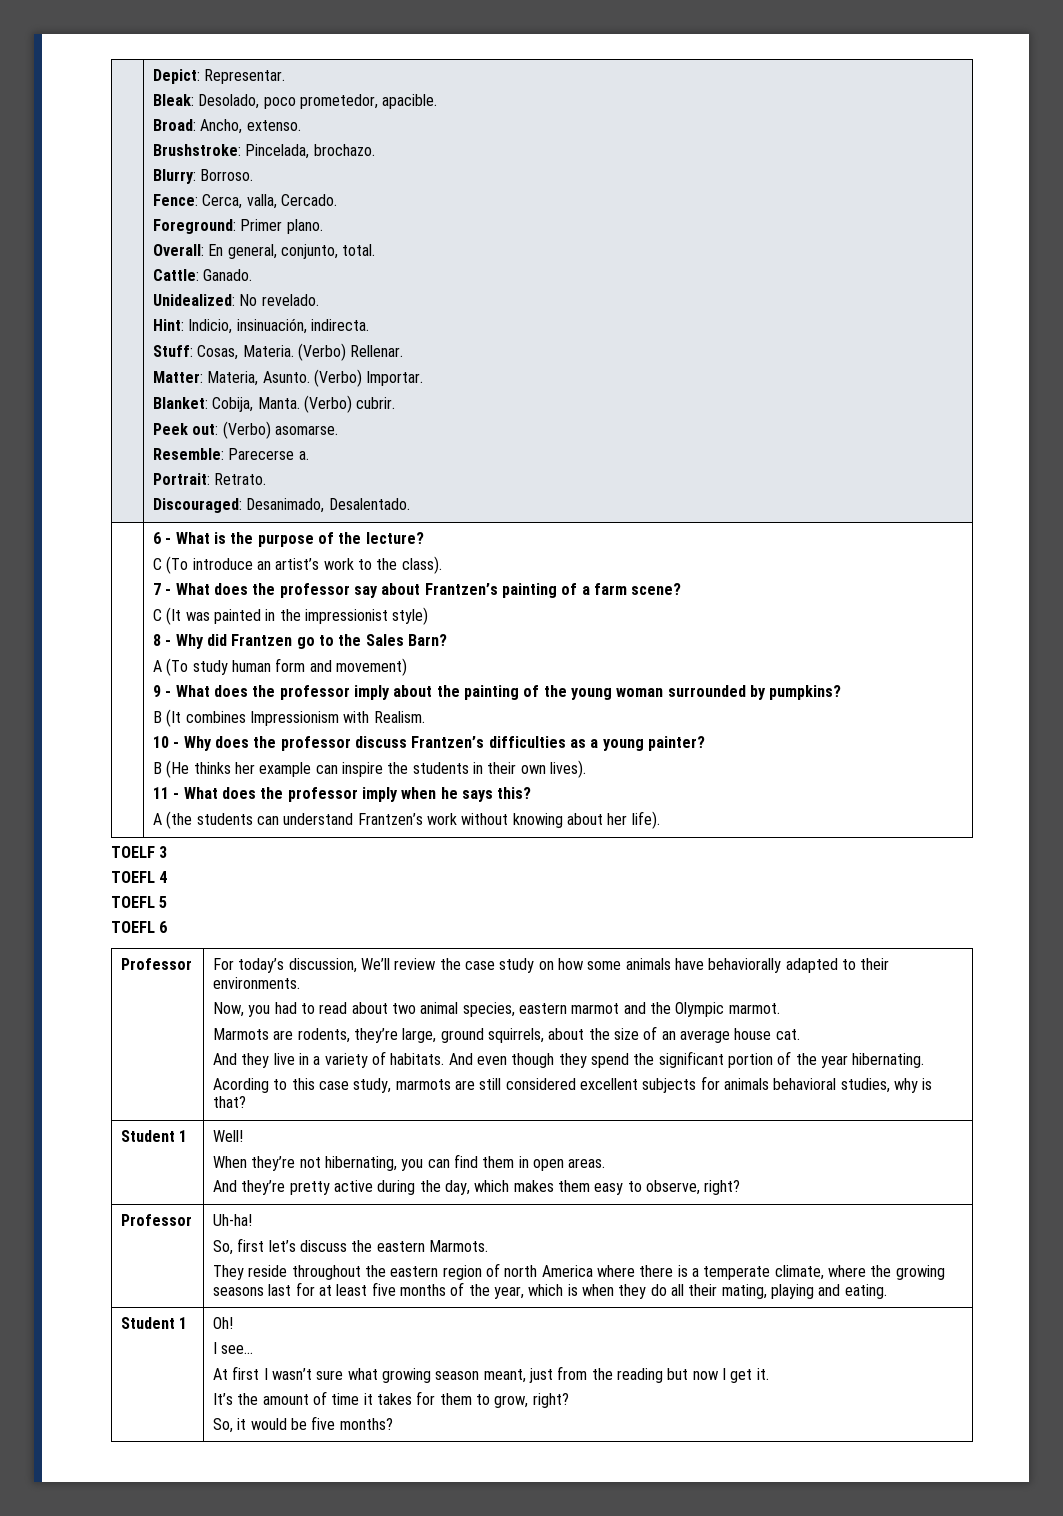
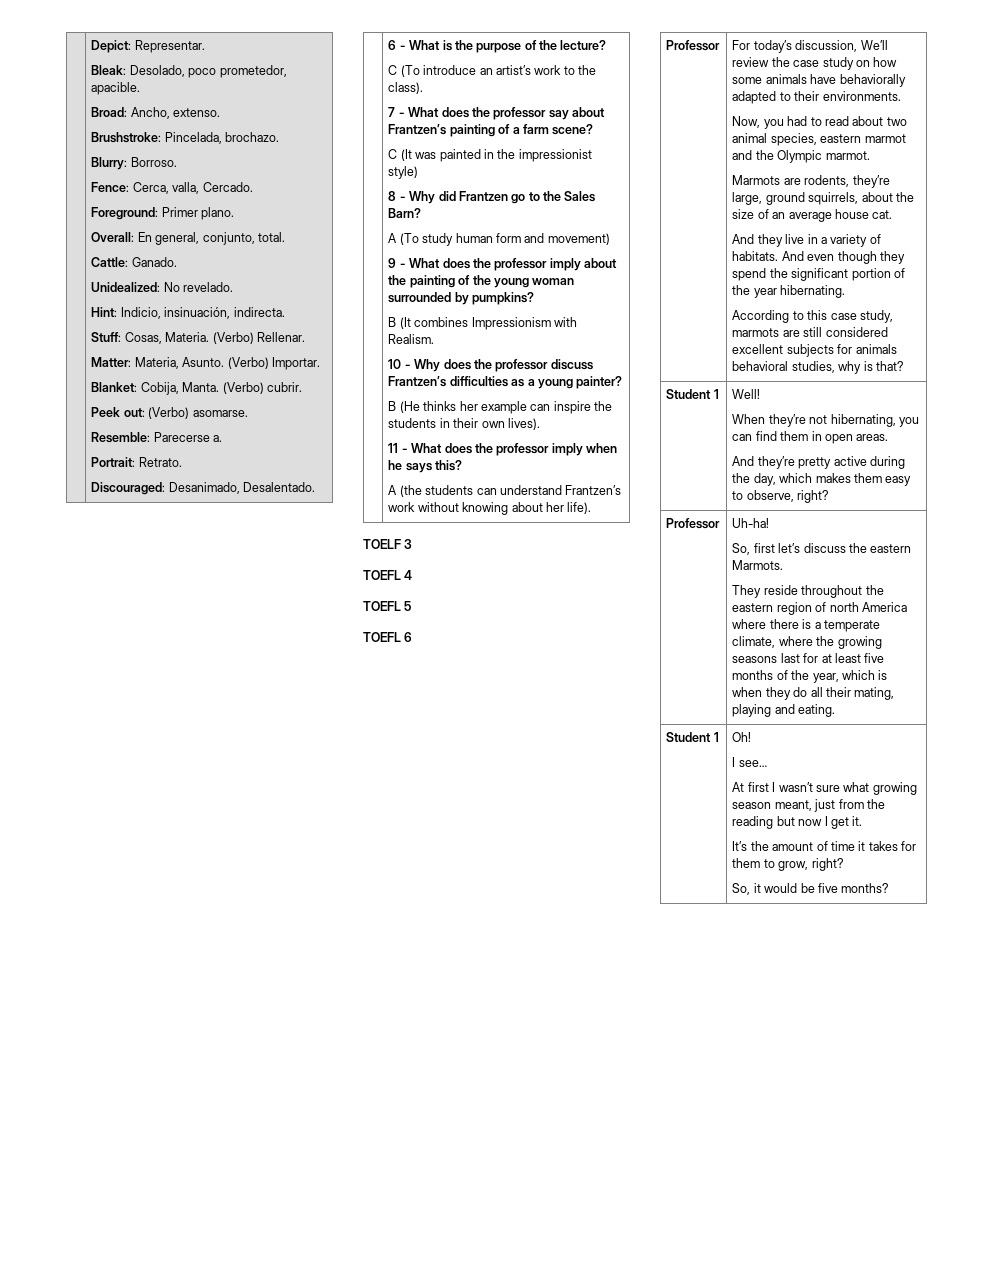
[213,1078,270,1093] Acording -> [732,310,790,323] According

